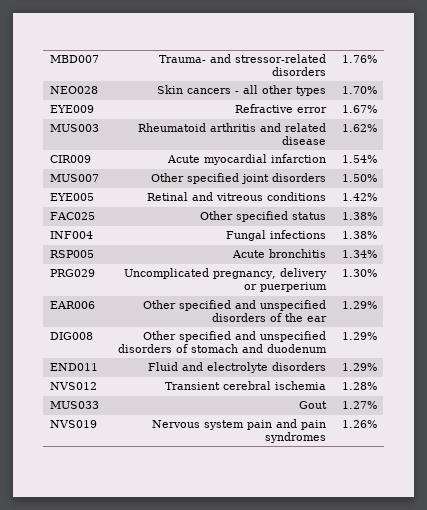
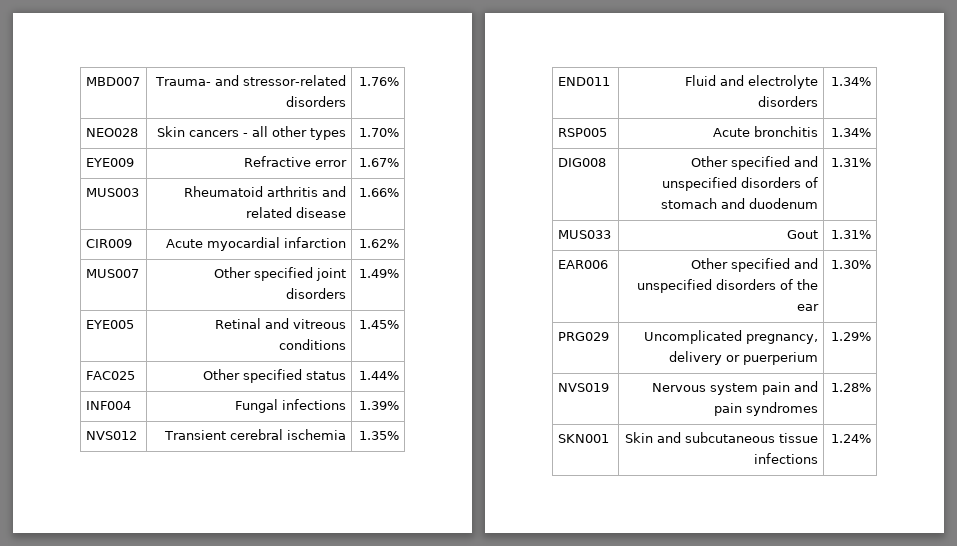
[341,124,377,132] 1.62% -> [359,188,400,197] 1.66%
[341,155,377,163] 1.54% -> [359,239,400,248] 1.62%
[341,174,377,182] 1.50% -> [359,269,400,278] 1.49%
[341,193,377,201] 1.42% -> [359,320,400,329] 1.45%
[341,212,377,220] 1.38% -> [359,371,400,380] 1.44%
[341,231,377,239] [50,250,95,258] [231,249,326,258] [341,250,377,258] [50,269,96,277] [123,268,327,279] [243,282,327,292] [341,269,377,277] [50,301,96,309] [142,300,326,311] [211,313,327,322] [341,301,377,309] 1.38% // RSP005 | Acute bronchitis | 1.34% // PRG029 | Uncomplicated pregnancy, delivery or puerperium | 1.30% // EAR006 | Other specified and unspecified disorders of the ear | 1.29% -> [359,401,400,410] [85,431,137,440] [164,429,347,440] [359,431,400,440] [557,77,610,86] [685,75,819,89] [758,96,819,107] [831,77,872,86] [557,128,607,137] [713,126,819,137] [831,128,872,137] 1.39% // NVS012 | Transient cerebral ischemia | 1.35% // END011 | Fluid and electrolyte disorders | 1.34% // RSP005 | Acute bronchitis | 1.34%
[341,332,377,340] [50,363,99,371] [147,362,326,373] [341,363,377,371] [50,382,98,390] [164,381,326,390] [341,382,377,390] [50,401,100,409] [298,401,327,409] [341,401,377,409] 1.29% // END011 | Fluid and electrolyte disorders | 1.29% // NVS012 | Transient cerebral ischemia | 1.28% // MUS033 | Gout | 1.27% -> [831,158,872,167] [557,230,611,239] [787,230,819,239] [831,230,872,239] [557,260,608,269] [691,258,819,272] [637,279,819,293] [797,304,820,311] [831,260,872,269] [557,332,609,341] [644,330,819,344] [669,351,819,365] [831,332,872,341] 1.31% // MUS033 | Gout | 1.31% // EAR006 | Other specified and unspecified disorders of the ear | 1.30% // PRG029 | Uncomplicated pregnancy, delivery or puerperium | 1.29%
[341,420,377,428] 1.26% -> [831,383,872,392] [557,434,609,443] [625,432,819,443] [754,453,819,464] [831,434,872,443] 1.28% // SKN001 | Skin and subcutaneous tissue infections | 1.24%

